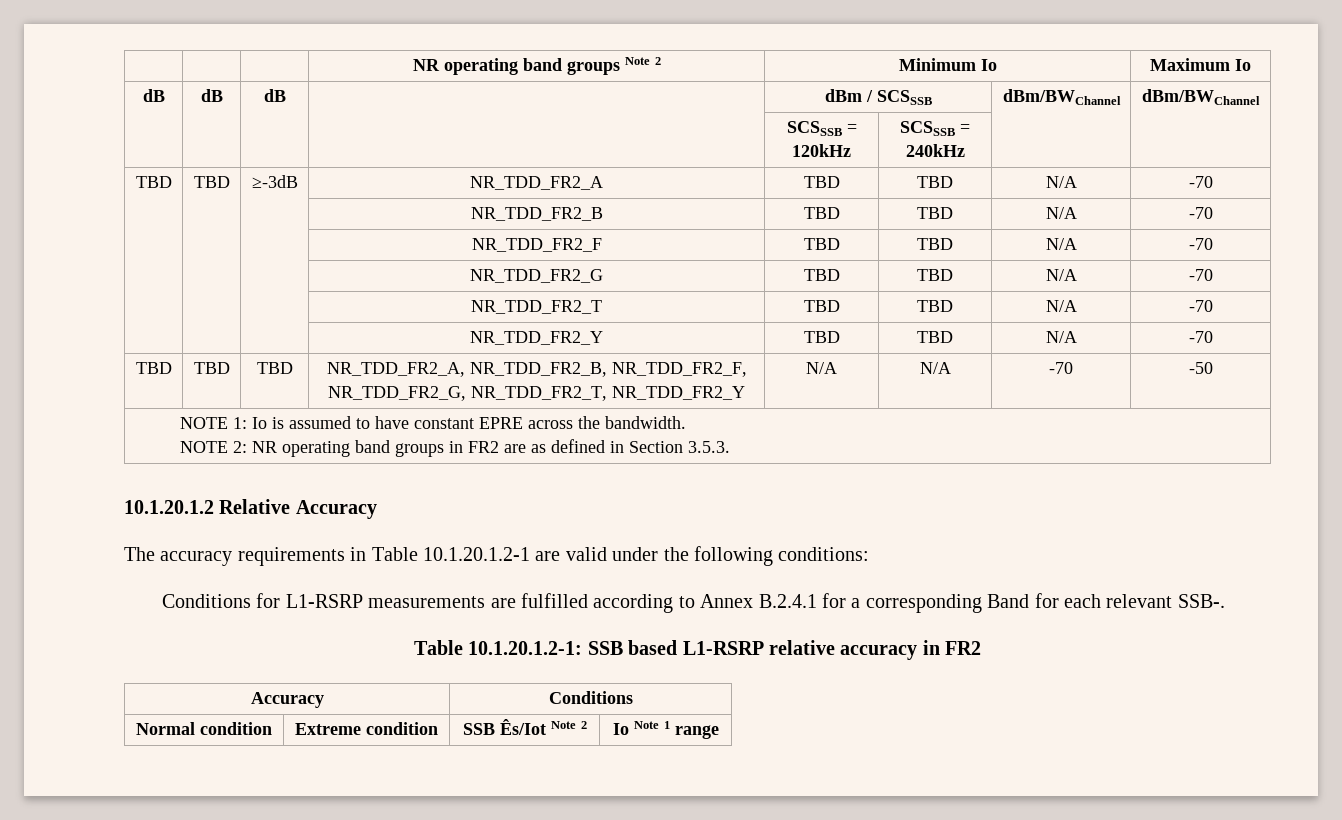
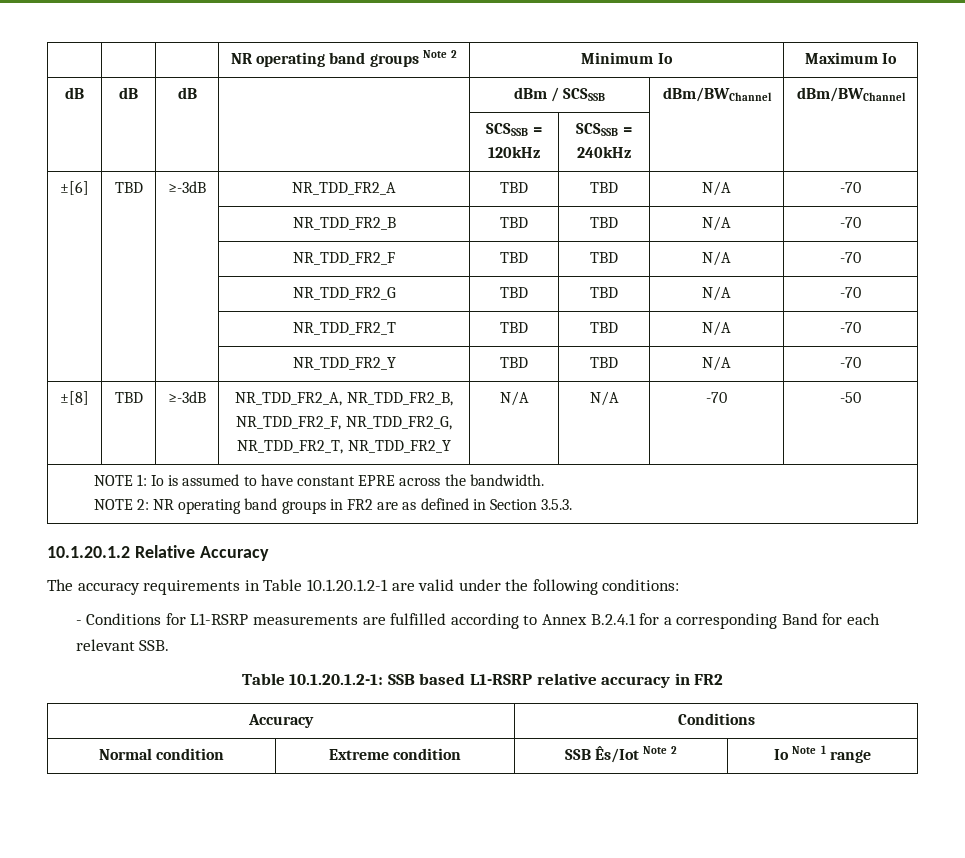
[135,176,172,188] TBD -> [60,181,89,195] ±[6]
[135,362,172,374] [193,362,230,374] [256,362,293,374] TBD | TBD | TBD -> [60,391,89,405] [114,392,143,403] [168,391,206,403] ±[8] | TBD | ≥-3dB
(870, 554) none -> [75,620,82,625] -
[1177,594,1225,608] SSB-. -> [139,640,170,651] SSB.

